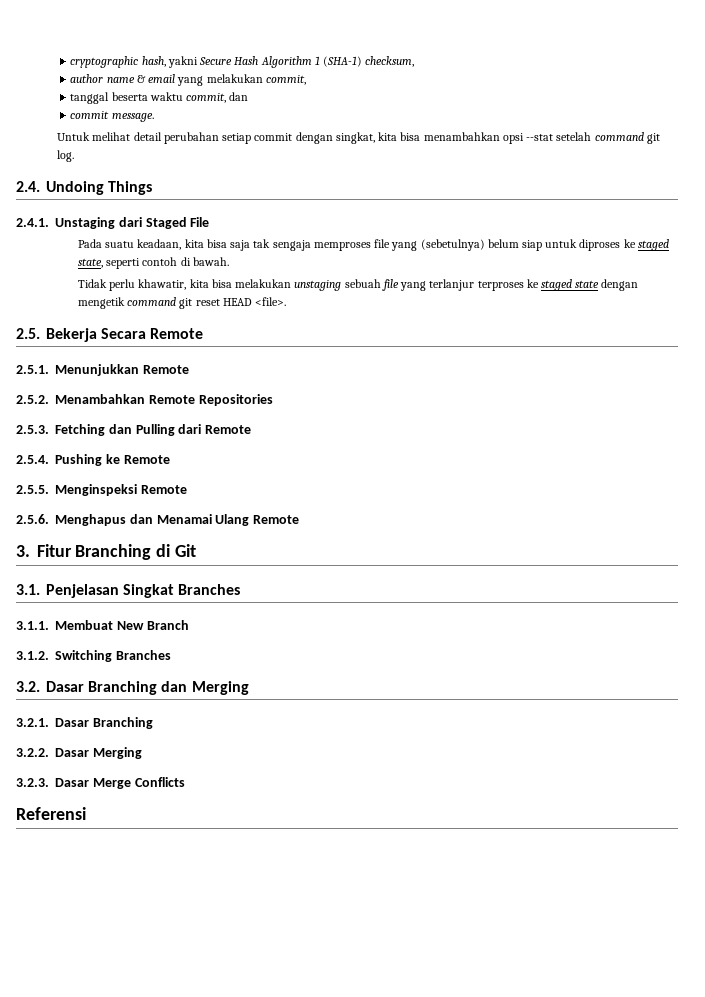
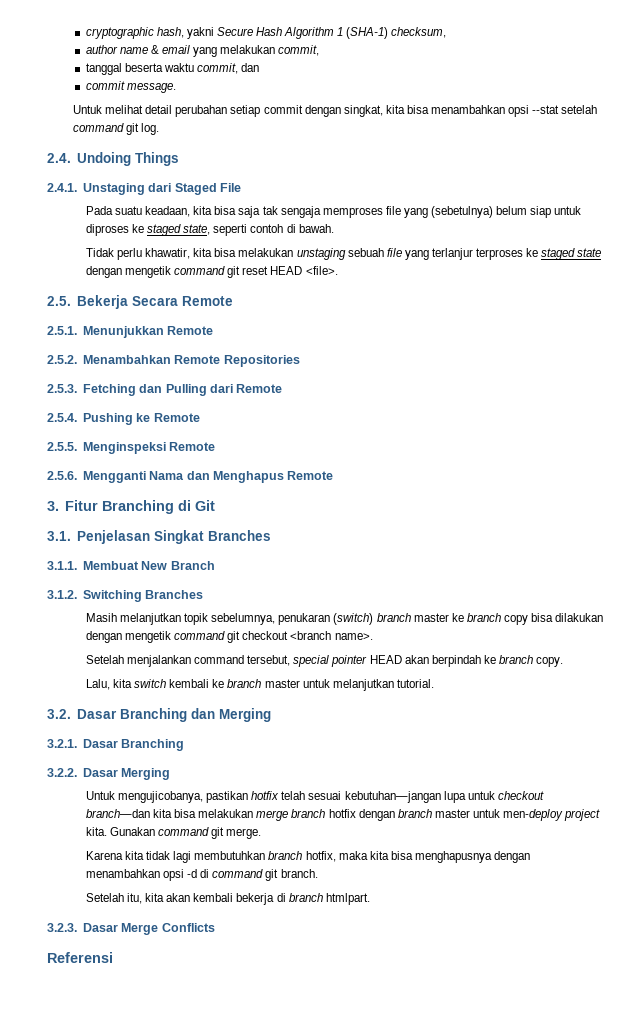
[55,514,250,526] Menghapus dan Menamai Ulang -> [82,471,284,483] Mengganti Nama dan Menghapus
(171, 655) none -> [85,613,604,625] [85,631,373,643] [85,655,564,667] [85,679,434,691] // Masih melanjutkan topik sebelumnya, penukaran (switch) branch master ke branch copy bisa dilakukan dengan mengetik command git checkout <branch name>. // Setelah menjalankan command tersebut, special pointer HEAD akan berpindah ke branch copy. // Lalu, kita switch kembali ke branch master untuk melanjutkan tutorial.
(142, 753) none -> [85,791,544,803] [85,809,601,821] [85,827,262,839] [85,851,531,863] [85,869,318,881] [85,893,370,905] // Untuk mengujicobanya, pastikan hotfix telah sesuai kebutuhan—jangan lupa untuk checkout branch—dan kita bisa melakukan merge branch hotfix dengan branch master untuk men-deploy project kita. Gunakan command git merge. // Karena kita tidak lagi membutuhkan branch hotfix, maka kita bisa menghapusnya dengan menambahkan opsi -d di command git branch. // Setelah itu, kita akan kembali bekerja di branch htmlpart.

